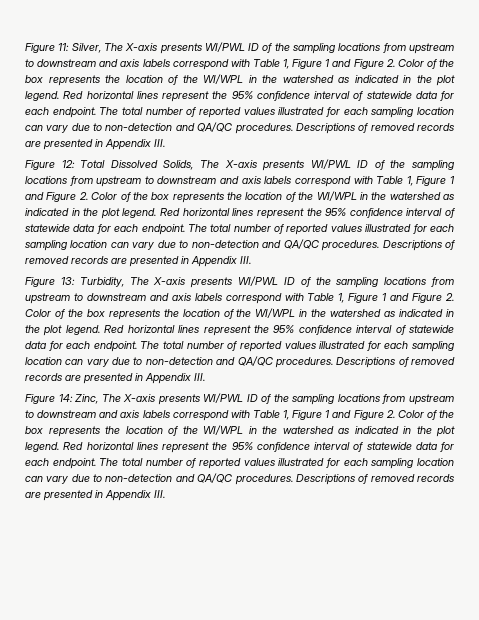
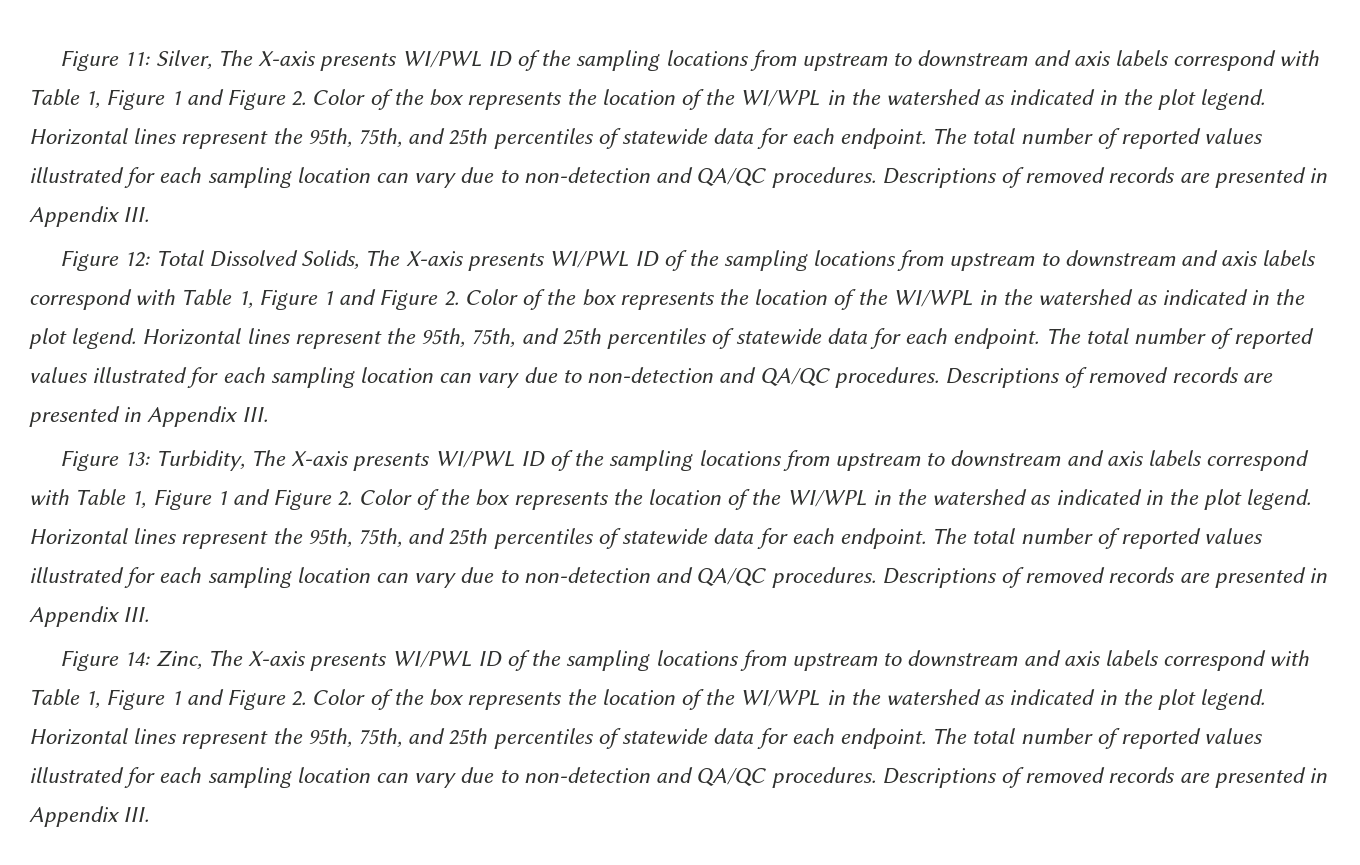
[63,91,350,102] Red horizontal lines represent the 95% confidence interval -> [29,128,594,149] Horizontal lines represent the 95th, 75th, and 25th percentiles
[160,208,443,219] Red horizontal lines represent the 95% confidence interval -> [142,328,708,349] Horizontal lines represent the 95th, 75th, and 25th percentiles
[104,325,393,336] Red horizontal lines represent the 95% confidence interval -> [29,528,594,549] Horizontal lines represent the 95th, 75th, and 25th percentiles
[63,442,350,453] Red horizontal lines represent the 95% confidence interval -> [29,728,594,749] Horizontal lines represent the 95th, 75th, and 25th percentiles

